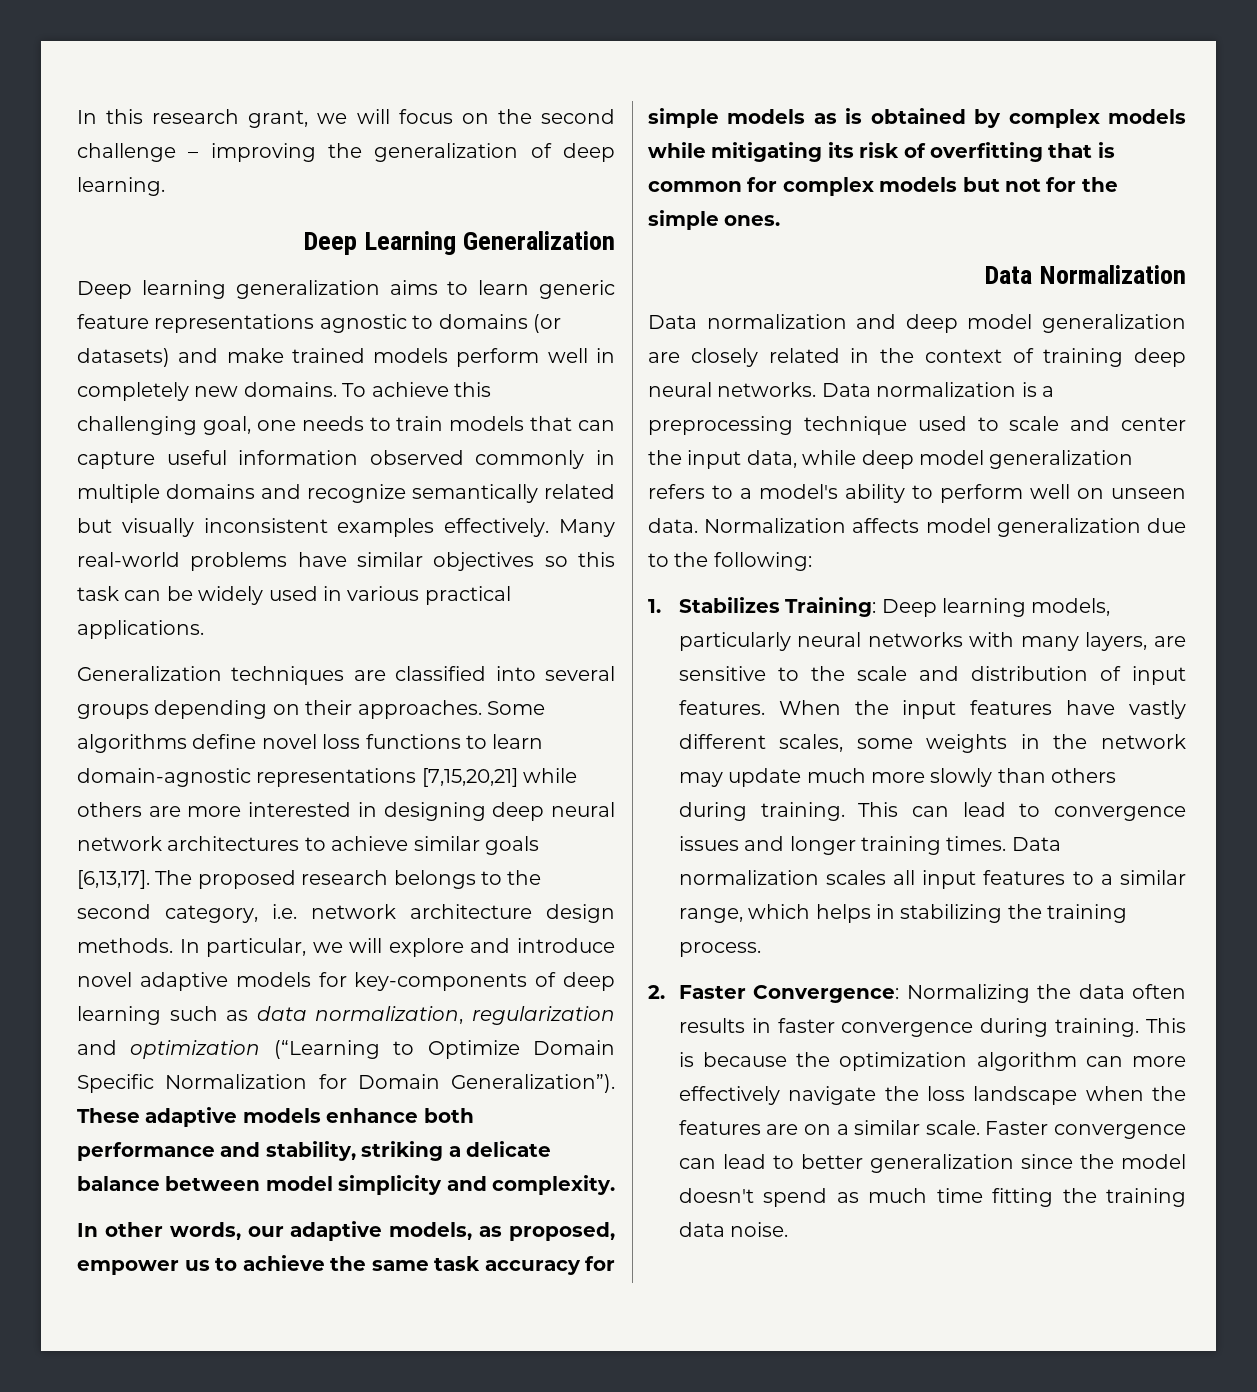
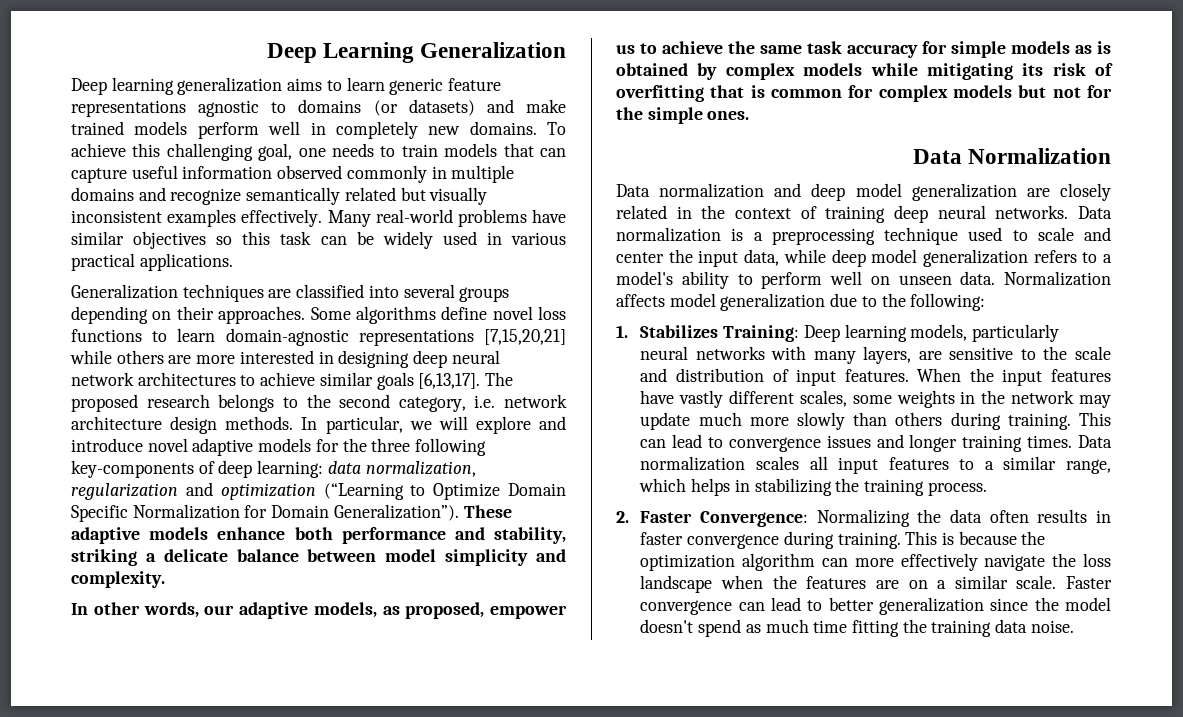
[77,109,615,128] [77,143,615,162] [77,177,165,196] In this research grant, we will focus on the second challenge – improving the generalization of deep learning. // -> (266, 53) none
[354,972,615,991] [77,1006,249,1025] key-components of deep learning such as -> [342,438,487,456] [71,460,324,478] the three following key-components of deep learning:

